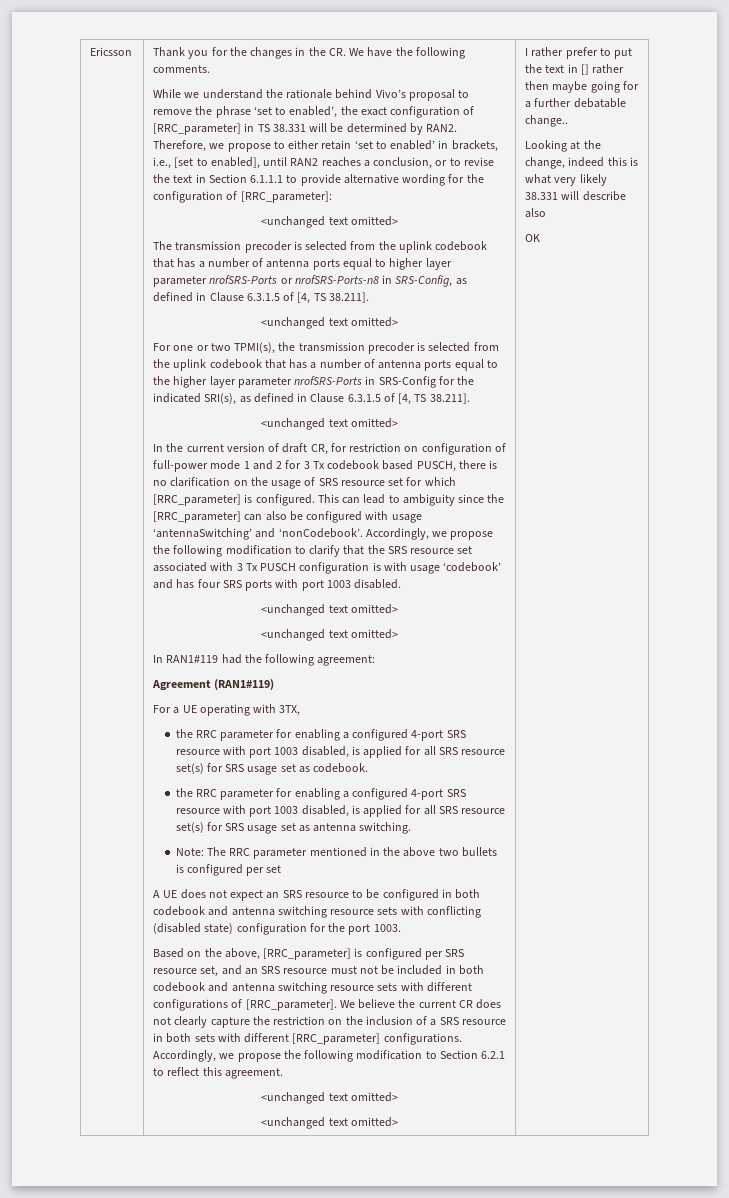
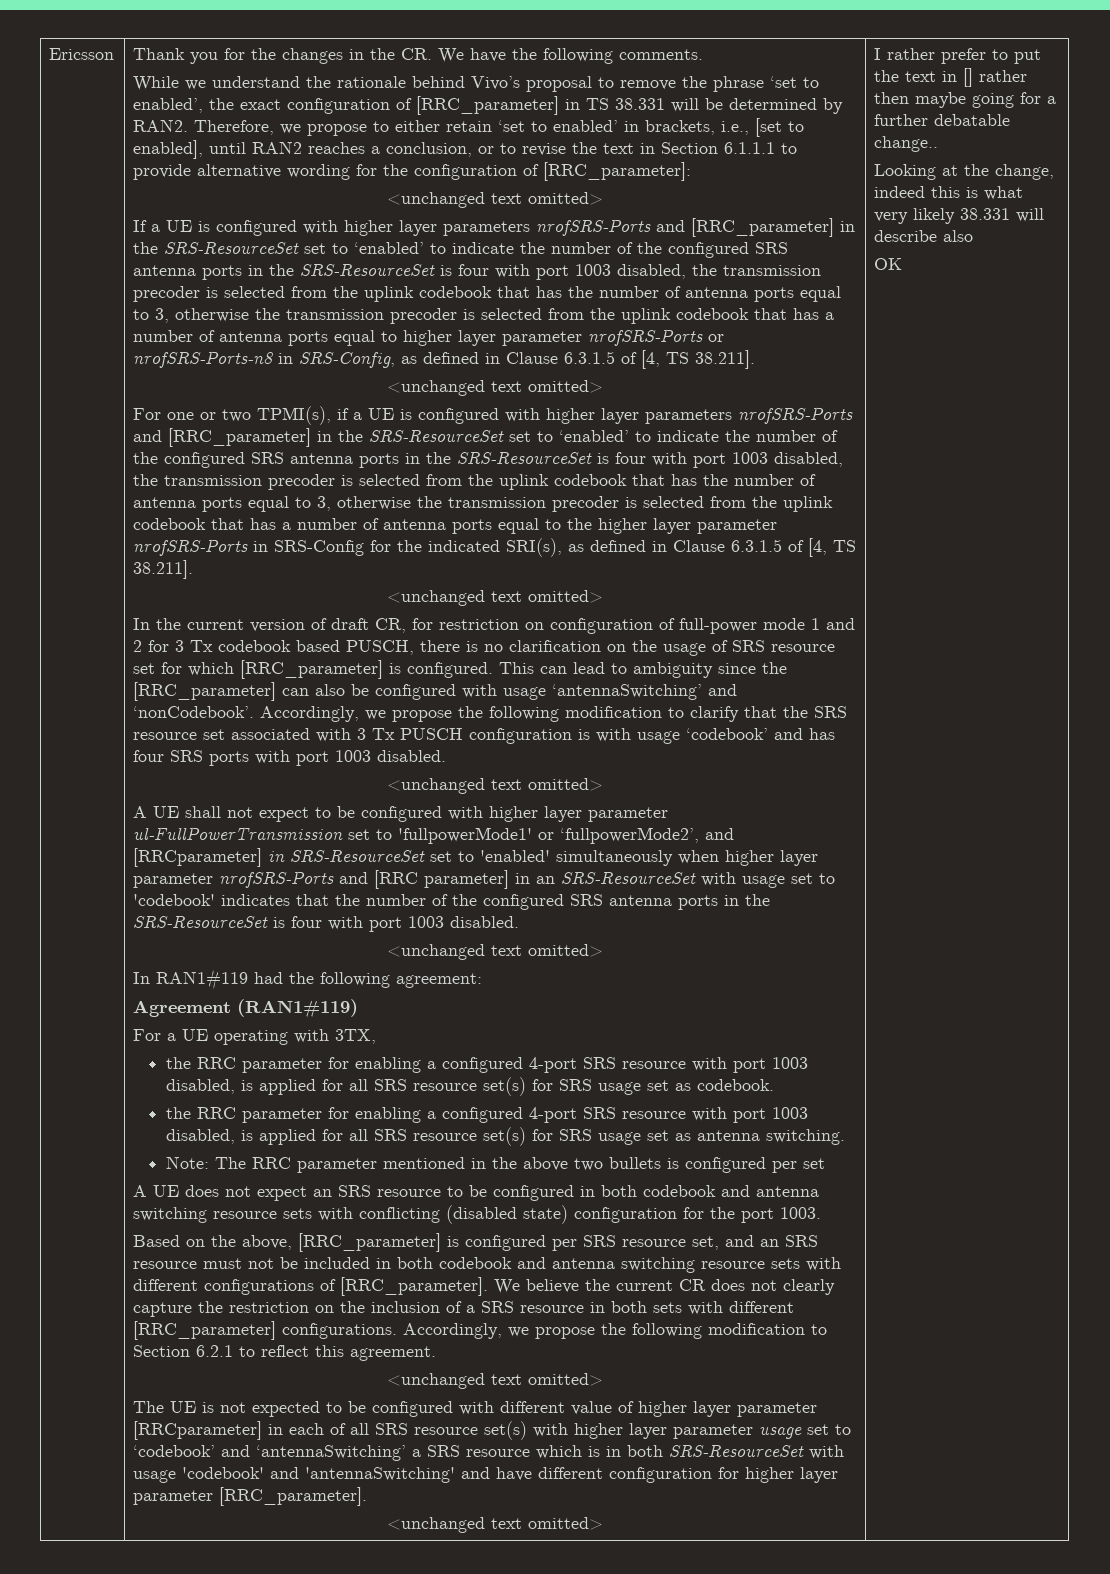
[153,241,173,250] The -> [133,218,856,237] [133,242,789,258] [133,264,822,280] [133,286,842,302] [133,308,281,323] If a UE is configured with higher layer parameters nrofSRS-Ports and [RRC_parameter] in the SRS-ResourceSet set to ‘enabled’ to indicate the number of the configured SRS antenna ports in the SRS-ResourceSet is four with port 1003 disabled, the transmission precoder is selected from the uplink codebook that has the number of antenna ports equal to 3, otherwise the
(276, 348) none -> [337,407,854,424] [133,428,839,447] [133,452,844,468] [133,474,817,490] [133,496,412,512] if a UE is configured with higher layer parameters nrofSRS-Ports and [RRC_parameter] in the SRS-ResourceSet set to ‘enabled’ to indicate the number of the configured SRS antenna ports in the SRS-ResourceSet is four with port 1003 disabled, the transmission precoder is selected from the uplink codebook that has the number of antenna ports equal to 3, otherwise
(398, 609) none -> [133,806,669,822] [133,827,735,844] [133,848,819,867] [133,870,836,889] [133,894,771,910] [133,916,520,932] // A UE shall not expect to be configured with higher layer parameter ul-FullPowerTransmission set to 'fullpowerMode1' or ‘fullpowerMode2’, and [RRCparameter] in SRS-ResourceSet set to 'enabled' simultaneously when higher layer parameter nrofSRS-Ports and [RRC parameter] in an SRS-ResourceSet with usage set to 'codebook' indicates that the number of the configured SRS antenna ports in the SRS-ResourceSet is four with port 1003 disabled.
(398, 1097) none -> [133,1401,818,1417] [133,1421,852,1440] [133,1445,845,1461] [133,1467,839,1483] [133,1487,368,1506] // The UE is not expected to be configured with different value of higher layer parameter [RRCparameter] in each of all SRS resource set(s) with higher layer parameter usage set to ‘codebook’ and ‘antennaSwitching’ a SRS resource which is in both SRS-ResourceSet with usage 'codebook' and 'antennaSwitching' and have different configuration for higher layer parameter [RRC_parameter].

